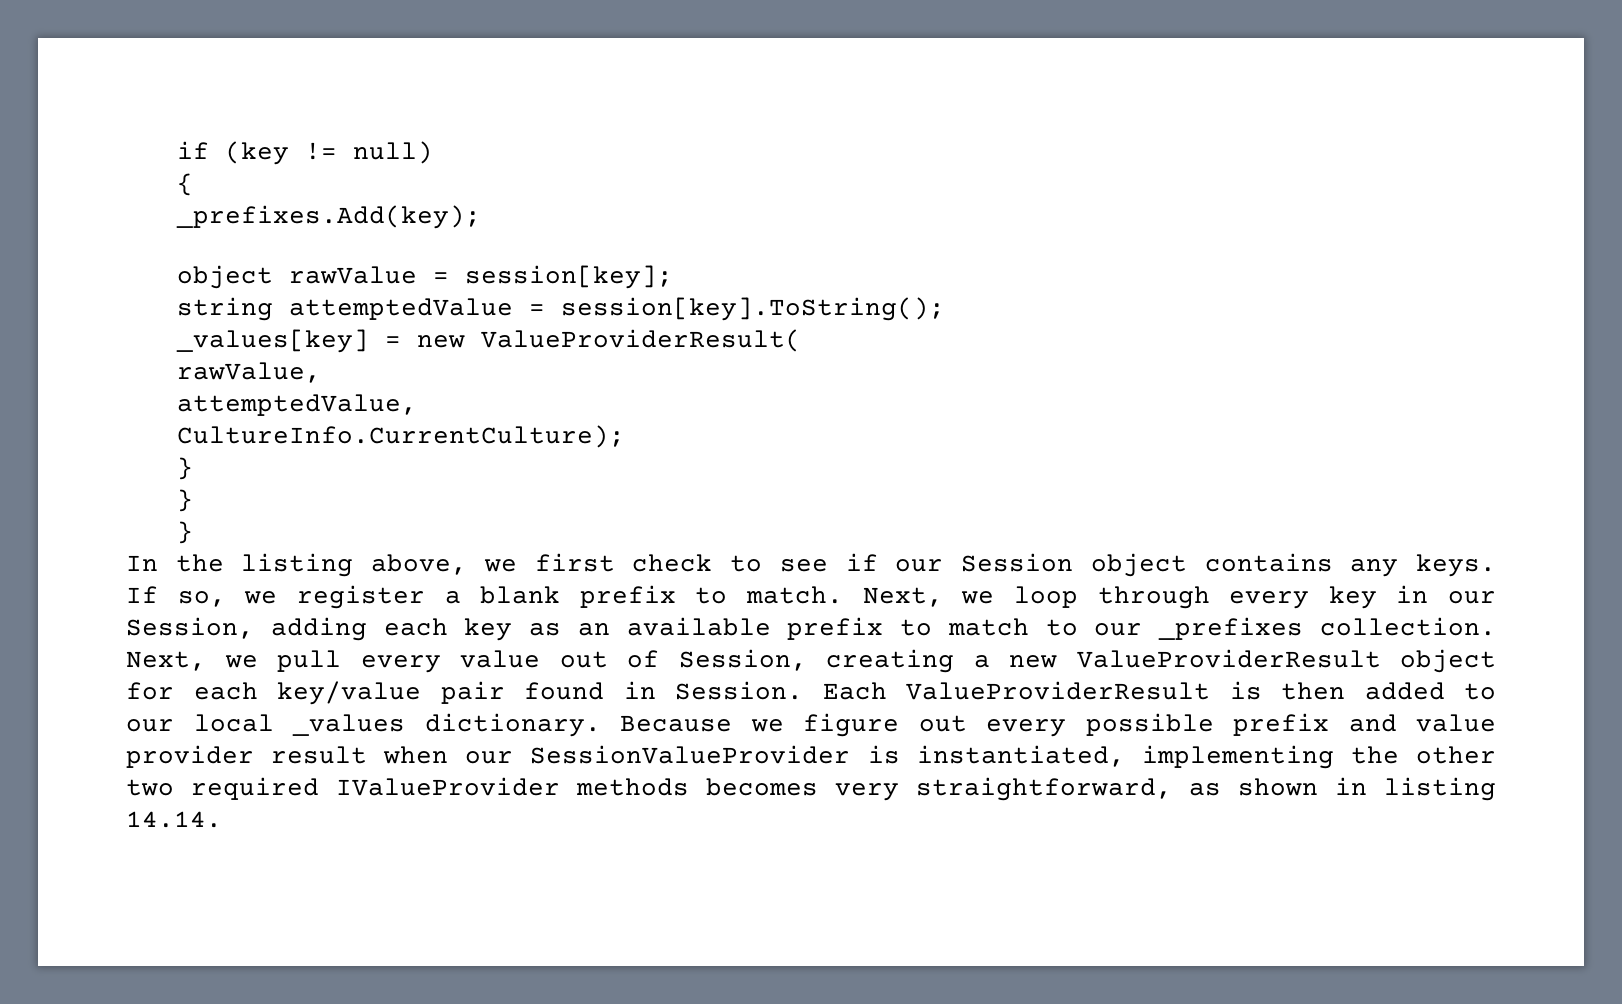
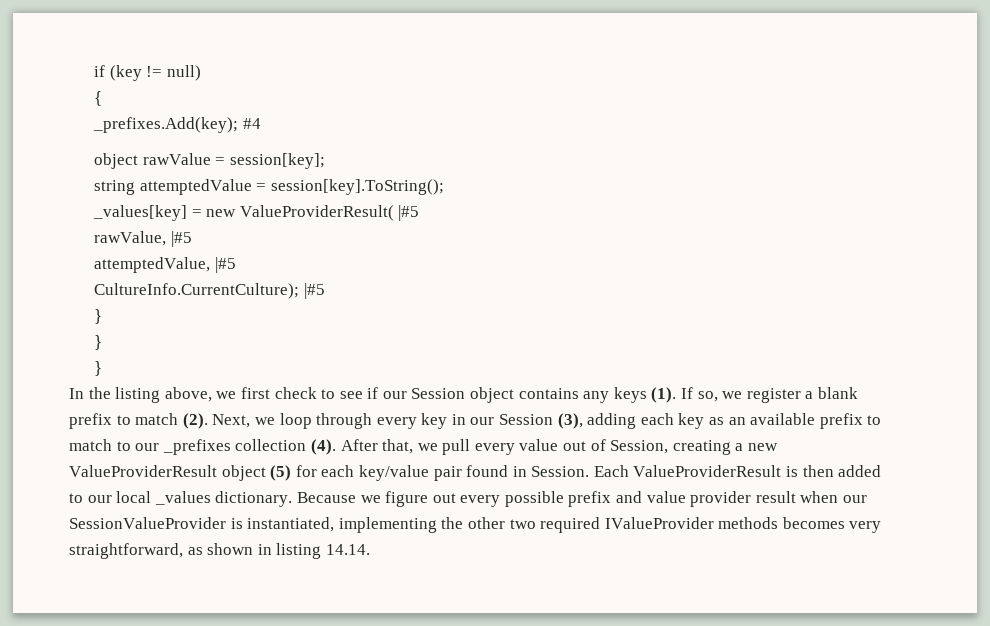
(481, 217) none -> [242,118,261,129] #4
(801, 340) none -> [398,205,420,221] |#5
(321, 372) none -> [170,231,192,247] |#5
(417, 405) none -> [214,257,236,273] |#5
(625, 436) none -> [303,283,325,299] |#5
[1416,554,1497,577] keys. -> [613,387,677,403] keys (1).
[746,586,843,604] match. -> [135,413,208,429] match (2).
[126,617,254,639] Session, -> [499,413,583,429] Session (3),
[1319,617,1496,636] [126,651,206,671] collection. Next, -> [235,439,414,455] collection (4). After that,
(1496, 661) none -> [270,465,292,481] (5)

